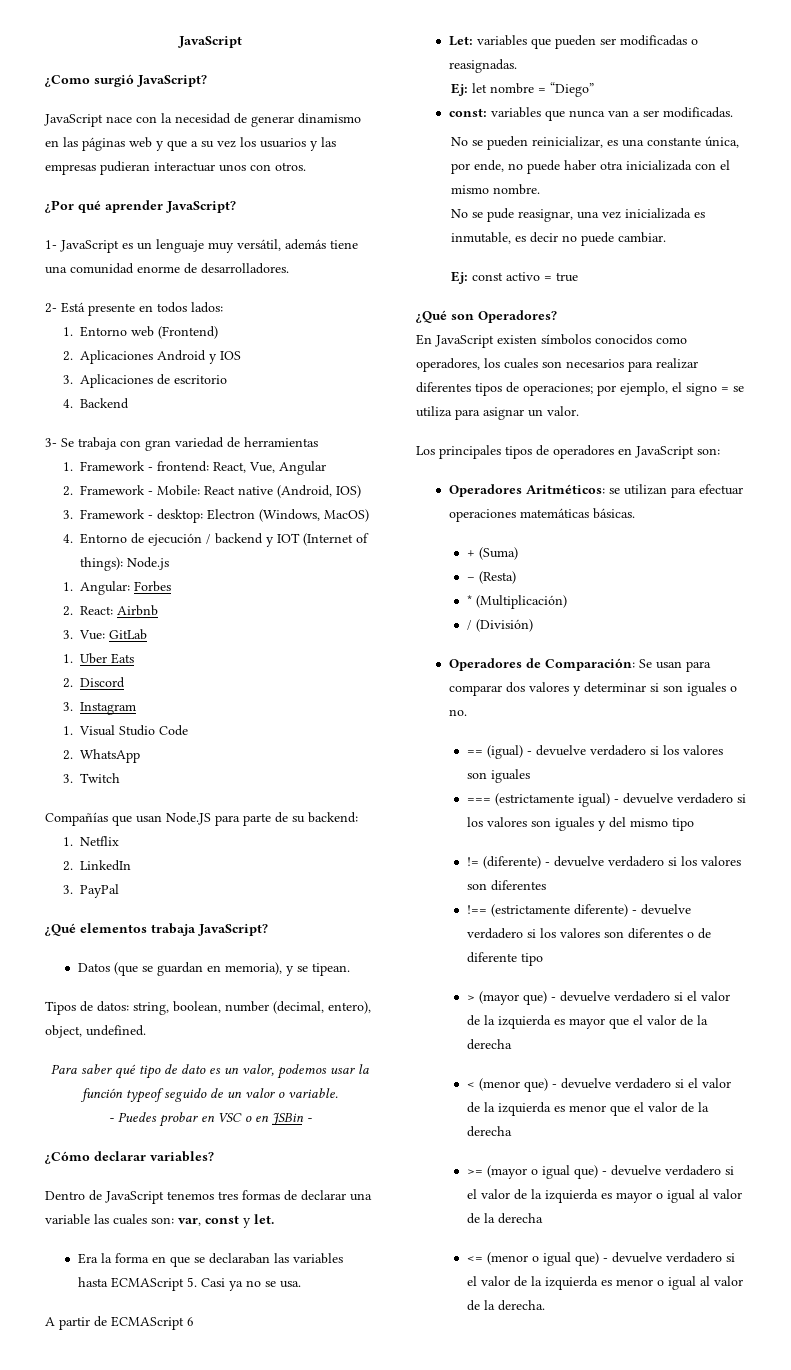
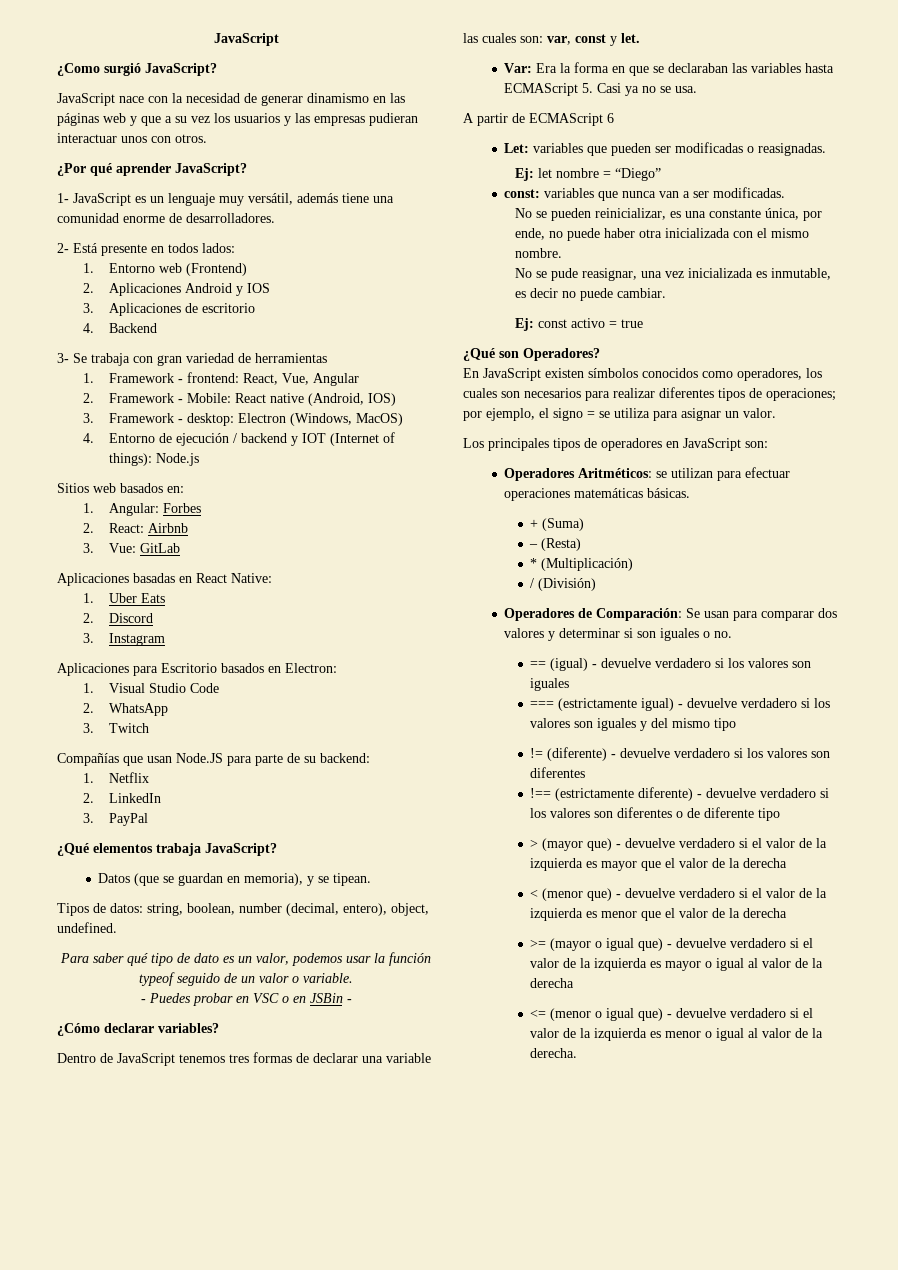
(170, 563) none -> [57,483,184,493] // Sitios web basados en:
(148, 634) none -> [57,573,272,586] // Aplicaciones basadas en React Native:
(137, 708) none -> [57,663,337,676] // Aplicaciones para Escritorio basados en Electron:
(274, 1219) none -> [504,63,533,73] Var:

